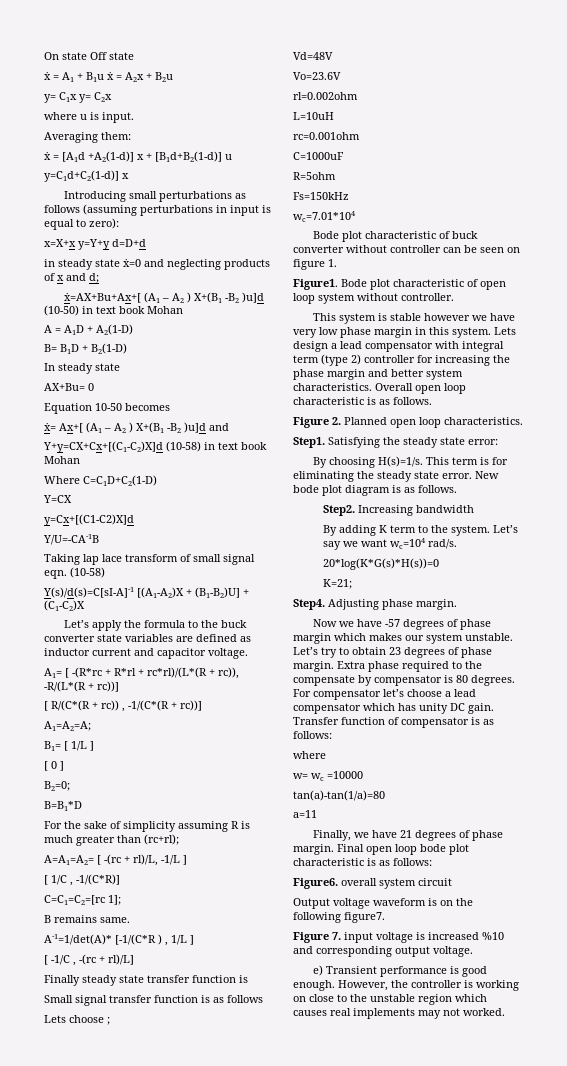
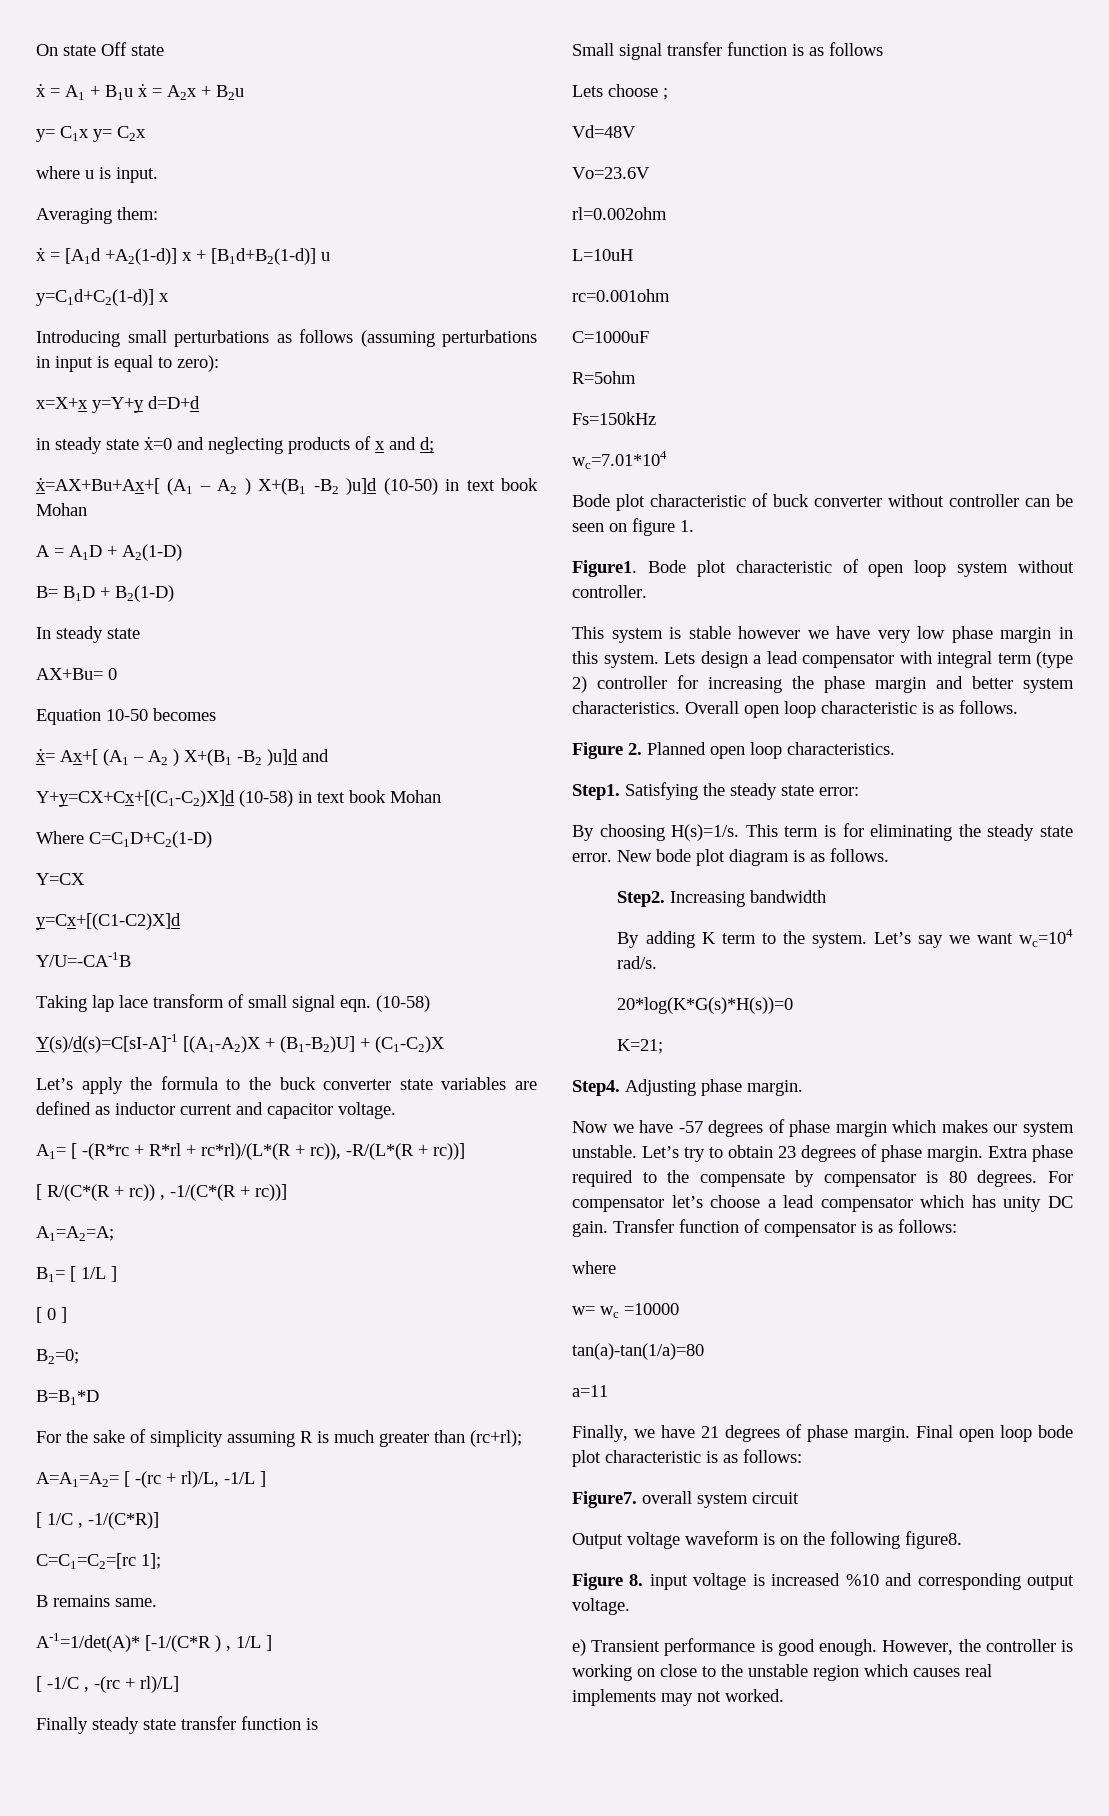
[293,878,338,889] Figure6. -> [572,1491,637,1508] Figure7.
[344,912,385,923] [293,932,341,943] figure7. // Figure 7. -> [905,1531,962,1549] [572,1573,644,1590] figure8. // Figure 8.

